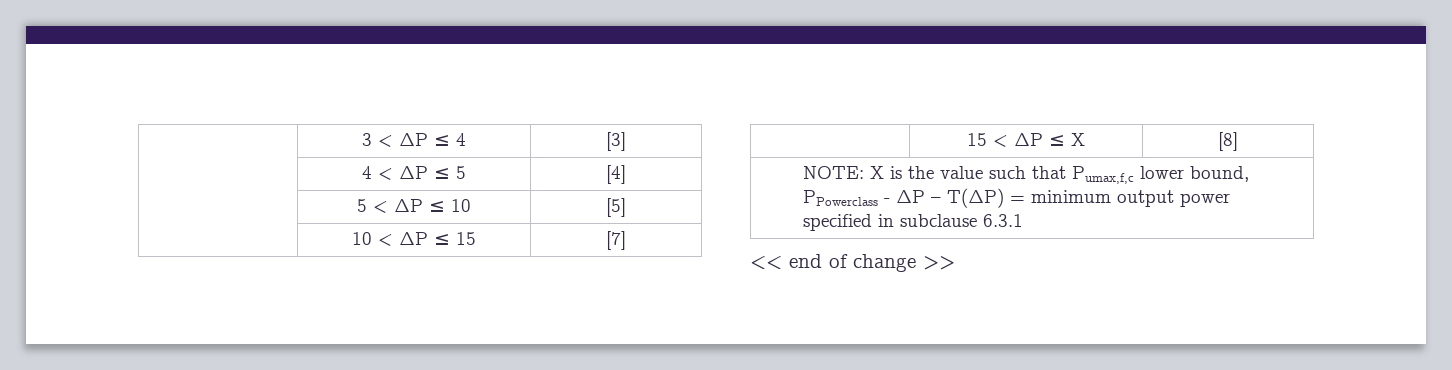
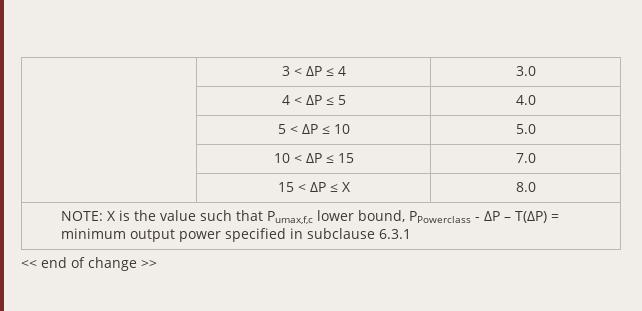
[606,132,626,151] [3] -> [515,66,536,76] 3.0
[606,165,626,184] [4] -> [515,95,536,105] 4.0
[606,198,626,217] [5] -> [515,124,536,134] 5.0
[606,231,626,250] [7] -> [515,153,536,163] 7.0
[1218,132,1238,151] [8] -> [515,182,536,192] 8.0

